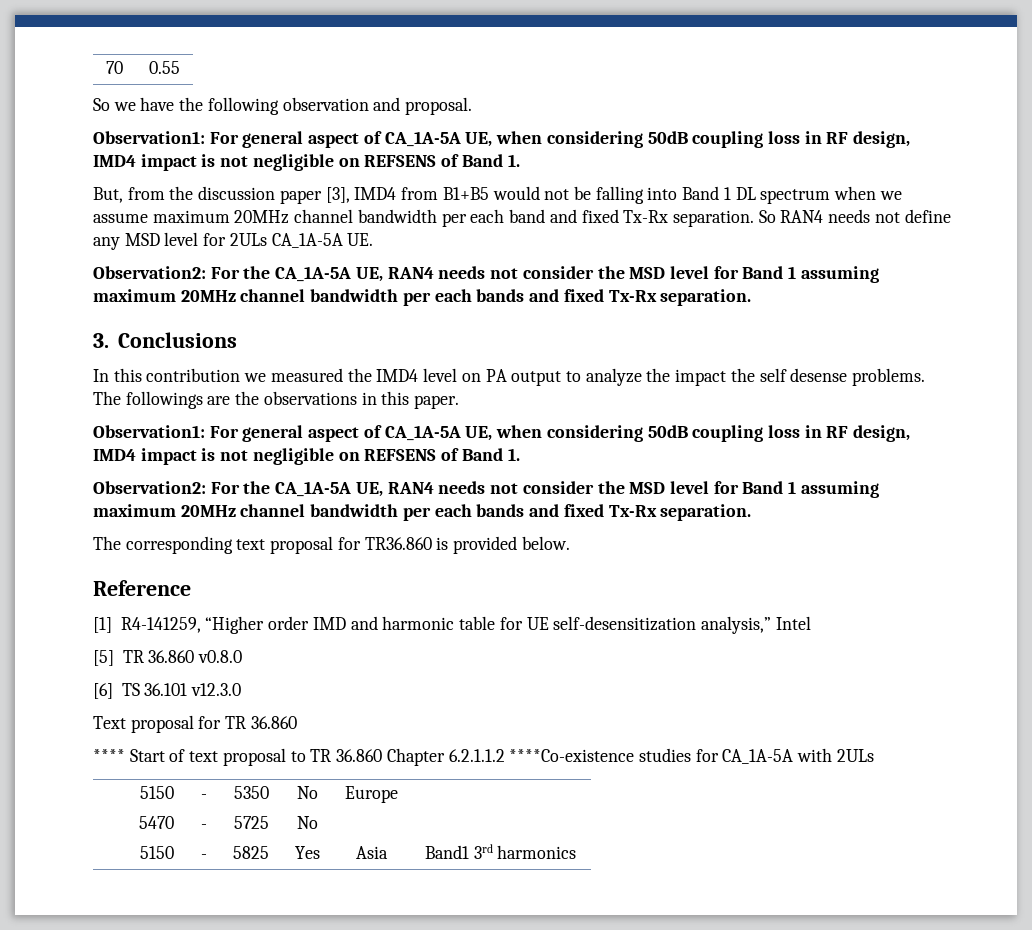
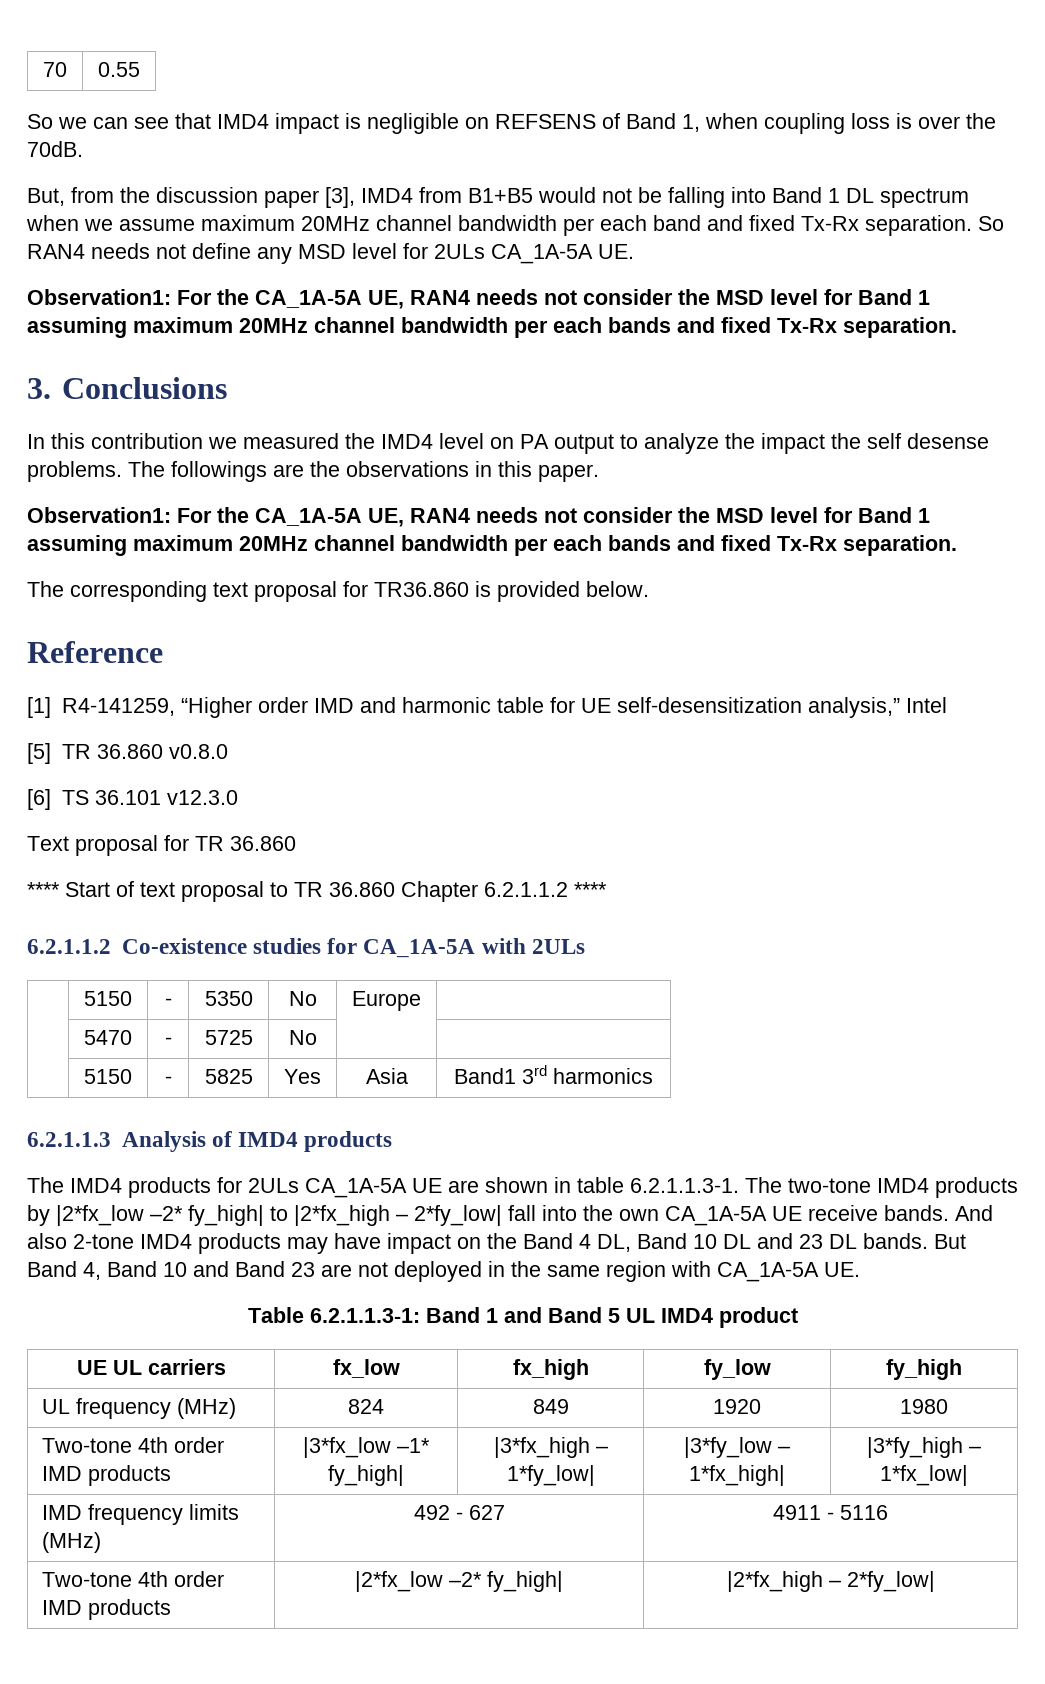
[140,97,473,115] [93,131,911,148] [93,154,520,171] have the following observation and proposal. // Observation1: For general aspect of CA_1A-5A UE, when considering 50dB coupling loss in RF design, IMD4 impact is not negligible on REFSENS of Band 1. -> [93,113,996,134] [27,141,83,157] can see that IMD4 impact is negligible on REFSENS of Band 1, when coupling loss is over the 70dB.
[93,266,206,279] Observation2: -> [27,289,171,305] Observation1:
[242,425,911,442] [93,448,520,465] [93,481,240,494] general aspect of CA_1A-5A UE, when considering 50dB coupling loss in RF design, IMD4 impact is not negligible on REFSENS of Band 1. // Observation2: For -> (212, 515) none
[509,749,635,762] ****Co-existence -> [574,882,607,897] [27,938,247,954] **** // 6.2.1.1.2 Co-existence
(577, 852) none -> [27,1131,393,1152] [27,1177,1018,1198] [27,1205,993,1226] [27,1233,966,1254] [27,1261,860,1282] [247,1307,798,1328] [76,1359,226,1375] [332,1359,400,1378] [512,1359,589,1380] [703,1359,771,1380] [886,1359,962,1380] [42,1398,237,1419] [348,1399,384,1414] [532,1399,569,1414] [713,1399,761,1414] [900,1399,948,1414] [42,1437,225,1453] [42,1465,172,1486] [303,1437,430,1458] [328,1465,404,1486] [493,1437,608,1458] [506,1465,595,1486] [684,1437,790,1458] [689,1465,785,1486] [867,1437,981,1458] [880,1465,968,1486] [42,1504,240,1525] [42,1532,102,1553] [413,1505,505,1520] [773,1505,888,1520] [42,1571,225,1587] [42,1599,172,1620] [355,1571,563,1592] [726,1571,935,1592] // 6.2.1.1.3 Analysis of IMD4 products // The IMD4 products for 2ULs CA_1A-5A UE are shown in table 6.2.1.1.3-1. The two-tone IMD4 products by |2*fx_low –2* fy_high| to |2*fx_high – 2*fy_low| fall into the own CA_1A-5A UE receive bands. And also 2-tone IMD4 products may have impact on the Band 4 DL, Band 10 DL and 23 DL bands. But Band 4, Band 10 and Band 23 are not deployed in the same region with CA_1A-5A UE. // Table 6.2.1.1.3-1: Band 1 and Band 5 UL IMD4 product // UE UL carriers | fx_low | fx_high | fy_low | fy_high // UL frequency (MHz) | 824 | 849 | 1920 | 1980 // Two-tone 4th order IMD products | |3*fx_low –1* fy_high| | |3*fx_high – 1*fy_low| | |3*fy_low – 1*fx_high| | |3*fy_high – 1*fx_low| // IMD frequency limits (MHz) | 492 - 627 | 4911 - 5116 // Two-tone 4th order IMD products | |2*fx_low –2* fy_high| | |2*fx_high – 2*fy_low|

